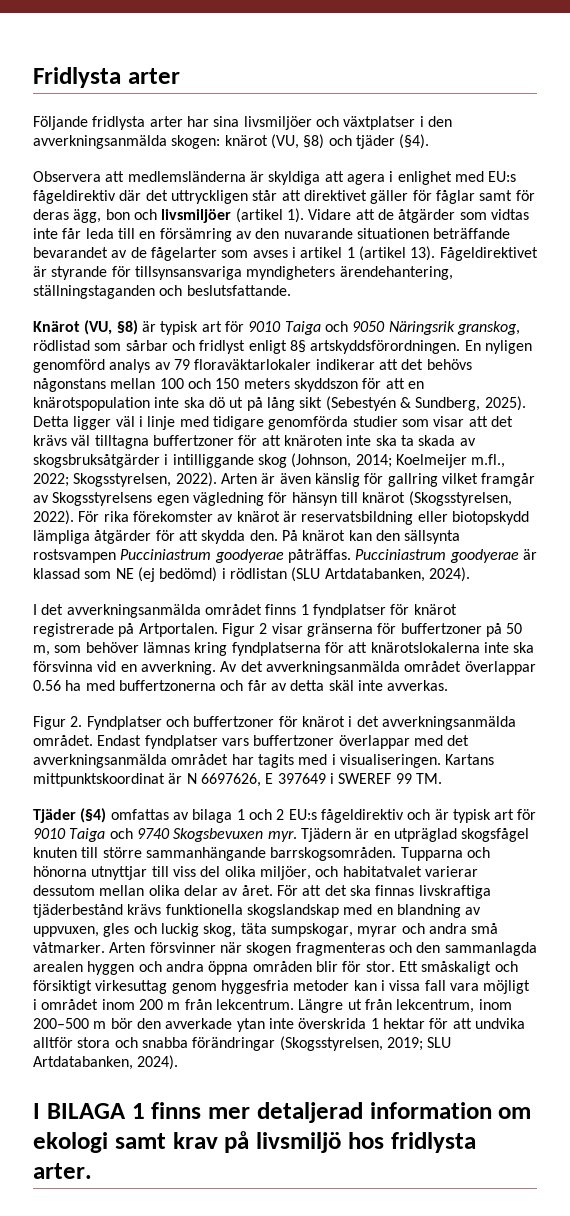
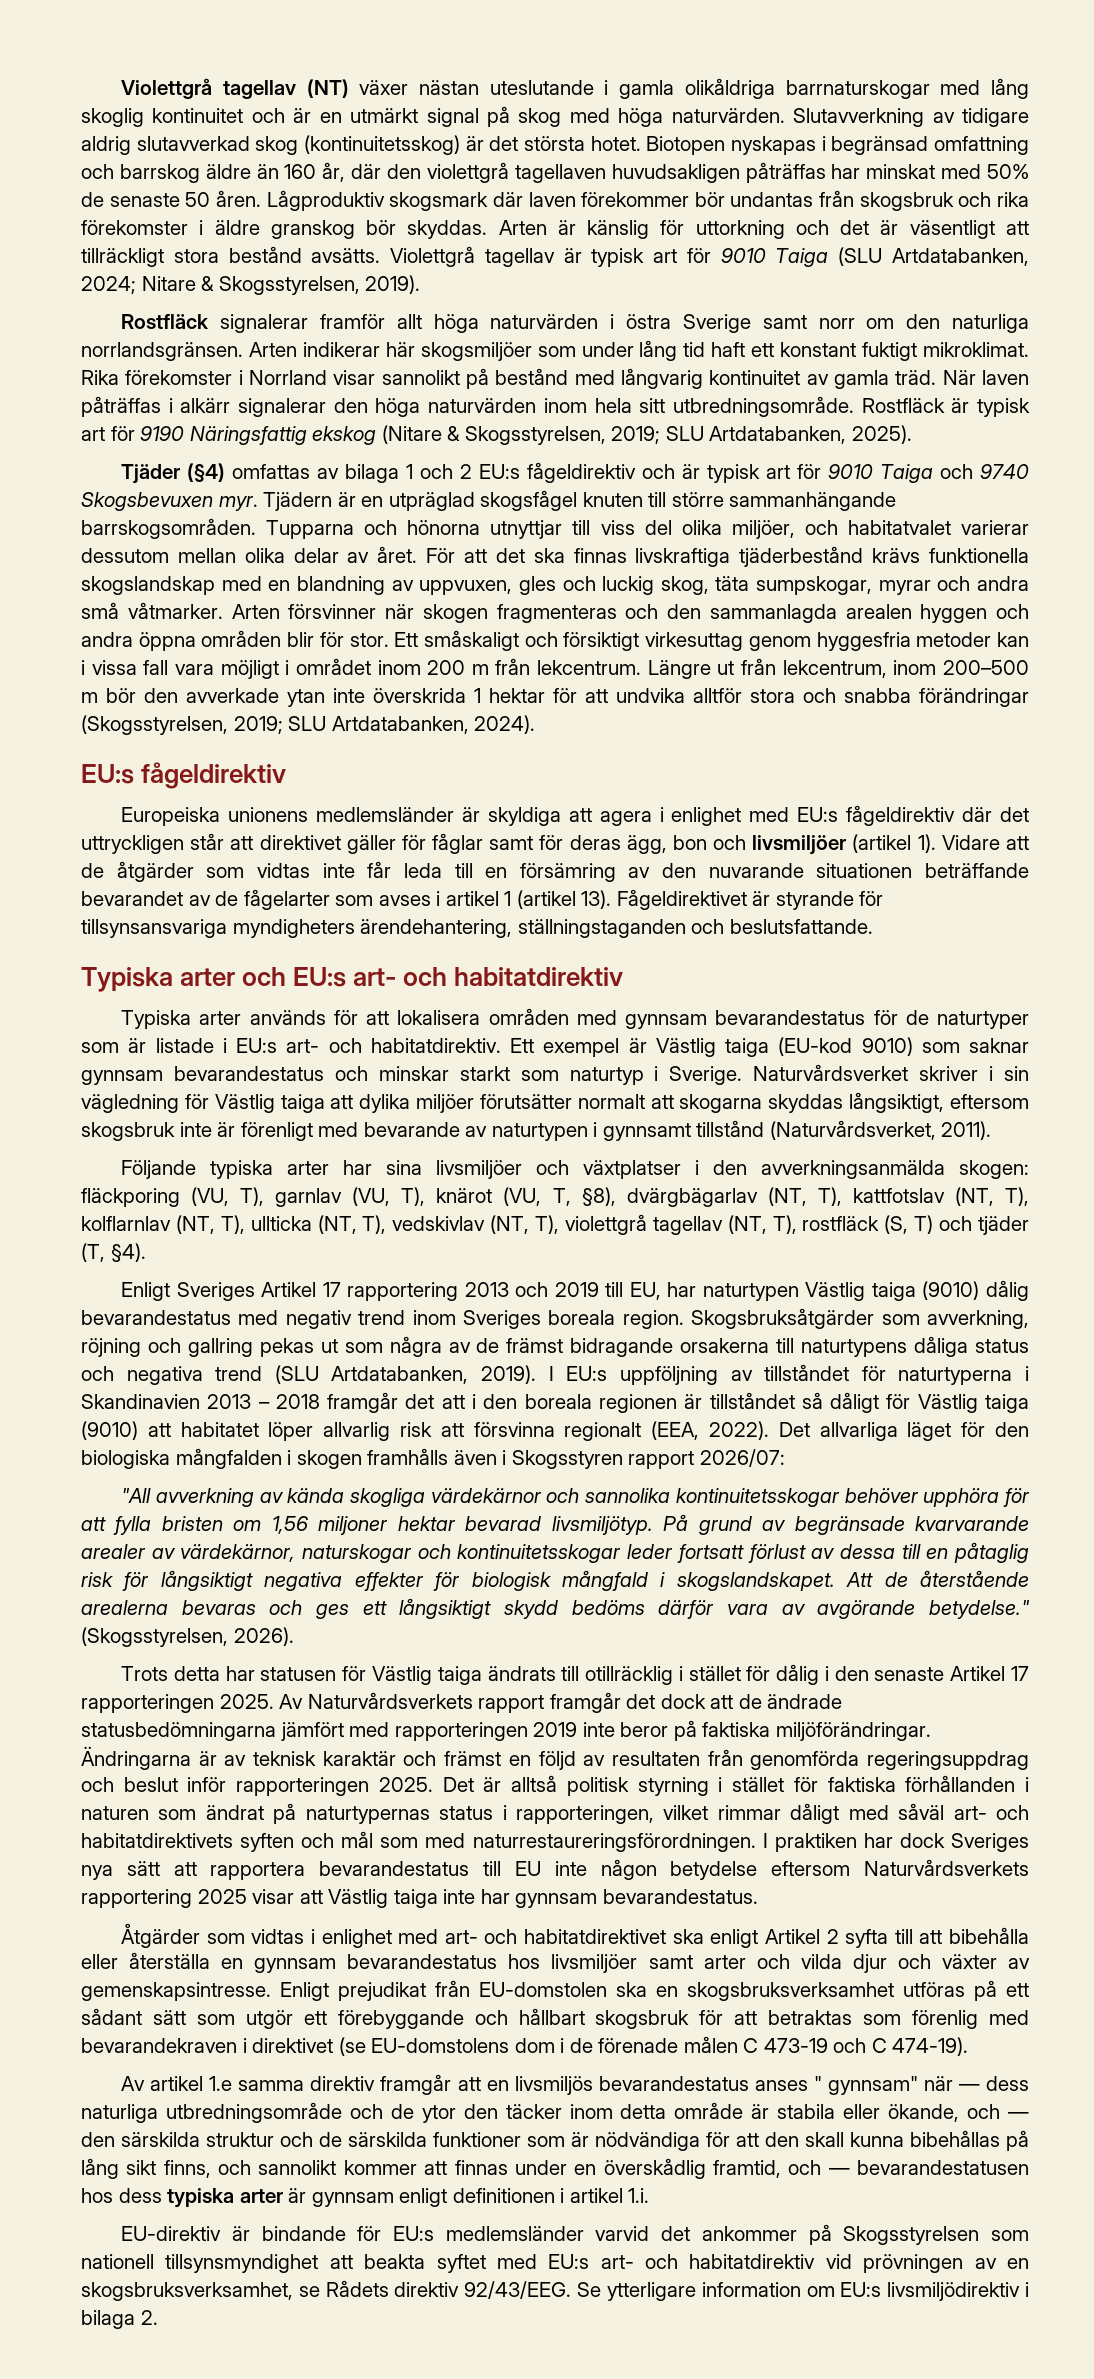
[33,67,180,88] [33,116,452,130] [33,134,430,149] [33,171,517,185] [33,190,535,204] [33,208,529,223] [33,228,511,242] [33,246,538,261] [33,266,453,280] [33,285,291,299] [33,320,520,335] [33,340,532,354] [33,359,472,373] [33,378,424,392] [33,396,526,411] [33,416,513,430] [33,435,476,449] [33,453,506,468] [33,472,536,487] [33,491,512,506] [33,510,529,525] [33,530,461,544] [33,549,537,563] [33,567,470,582] [33,604,457,618] [33,623,523,637] [33,642,535,656] [33,661,536,675] [33,680,449,691] [33,716,516,730] [33,735,470,749] [33,754,495,768] [33,773,442,787] Fridlysta arter // Följande fridlysta arter har sina livsmiljöer och växtplatser i den avverkningsanmälda skogen: knärot (VU, §8) och tjäder (§4). // Observera att medlemsländerna är skyldiga att agera i enlighet med EU:s fågeldirektiv där det uttryckligen står att direktivet gäller för fåglar samt för deras ägg, bon och livsmiljöer (artikel 1). Vidare att de åtgärder som vidtas inte får leda till en försämring av den nuvarande situationen beträffande bevarandet av de fågelarter som avses i artikel 1 (artikel 13). Fågeldirektivet är styrande för tillsynsansvariga myndigheters ärendehantering, ställningstaganden och beslutsfattande. // Knärot (VU, §8) är typisk art för 9010 Taiga och 9050 Näringsrik granskog, rödlistad som sårbar och fridlyst enligt 8§ artskyddsförordningen. En nyligen genomförd analys av 79 floraväktarlokaler indikerar att det behövs någonstans mellan 100 och 150 meters skyddszon för att en knärotspopulation inte ska dö ut på lång sikt (Sebestyén & Sundberg, 2025). Detta ligger väl i linje med tidigare genomförda studier som visar att det krävs väl tilltagna buffertzoner för att knäroten inte ska ta skada av skogsbruksåtgärder i intilliggande skog (Johnson, 2014; Koelmeijer m.fl., 2022; Skogsstyrelsen, 2022). Arten är även känslig för gallring vilket framgår av Skogsstyrelsens egen vägledning för hänsyn till knärot (Skogsstyrelsen, 2022). För rika förekomster av knärot är reservatsbildning eller biotopskydd lämpliga åtgärder för att skydda den. På knärot kan den sällsynta rostsvampen Pucciniastrum goodyerae påträffas. Pucciniastrum goodyerae är klassad som NE (ej bedömd) i rödlistan (SLU Artdatabanken, 2024). // I det avverkningsanmälda området finns 1 fyndplatser för knärot registrerade på Artportalen. Figur 2 visar gränserna för buffertzoner på 50 m, som behöver lämnas kring fyndplatserna för att knärotslokalerna inte ska försvinna vid en avverkning. Av det avverkningsanmälda området överlappar 0.56 ha med buffertzonerna och får av detta skäl inte avverkas. // Figur 2. Fyndplatser och buffertzoner för knärot i det avverkningsanmälda området. Endast fyndplatser vars buffertzoner överlappar med det avverkningsanmälda området har tagits med i visualiseringen. Kartans mittpunktskoordinat är N 6697626, E 397649 i SWEREF 99 TM. -> [121,78,1030,99] [81,106,1029,127] [81,135,1029,155] [81,162,1029,183] [81,190,1029,211] [81,220,1029,239] [81,246,1030,267] [81,275,421,295] [121,314,1029,333] [81,340,1029,361] [81,368,1030,389] [81,396,1031,417] [81,425,912,445] Violettgrå tagellav (NT) växer nästan uteslutande i gamla olikåldriga barrnaturskogar med lång skoglig kontinuitet och är en utmärkt signal på skog med höga naturvärden. Slutavverkning av tidigare aldrig slutavverkad skog (kontinuitetsskog) är det största hotet. Biotopen nyskapas i begränsad omfattning och barrskog äldre än 160 år, där den violettgrå tagellaven huvudsakligen påträffas har minskat med 50% de senaste 50 åren. Lågproduktiv skogsmark där laven förekommer bör undantas från skogsbruk och rika förekomster i äldre granskog bör skyddas. Arten är känslig för uttorkning och det är väsentligt att tillräckligt stora bestånd avsätts. Violettgrå tagellav är typisk art för 9010 Taiga (SLU Artdatabanken, 2024; Nitare & Skogsstyrelsen, 2019). // Rostfläck signalerar framför allt höga naturvärden i östra Sverige samt norr om den naturliga norrlandsgränsen. Arten indikerar här skogsmiljöer som under lång tid haft ett konstant fuktigt mikroklimat. Rika förekomster i Norrland visar sannolikt på bestånd med långvarig kontinuitet av gamla träd. När laven påträffas i alkärr signalerar den höga naturvärden inom hela sitt utbredningsområde. Rostfläck är typisk art för 9190 Näringsfattig ekskog (Nitare & Skogsstyrelsen, 2019; SLU Artdatabanken, 2025).
[33,1102,532,1123] [33,1131,476,1153] [33,1163,92,1179] I BILAGA 1 finns mer detaljerad information om ekologi samt krav på livsmiljö hos fridlysta arter. -> [81,762,287,789] [121,805,1029,826] [81,833,1029,855] [81,861,1029,882] [81,889,884,910] [81,919,873,938] [81,967,624,992] [121,1008,1029,1029] [81,1037,1029,1057] [81,1064,1029,1085] [81,1092,1029,1113] [81,1120,992,1141] [121,1160,1029,1179] [81,1187,1030,1207] [81,1214,1029,1235] [81,1243,146,1262] [121,1280,1029,1301] [81,1308,1029,1329] [81,1336,1029,1357] [81,1364,1030,1385] [81,1392,1029,1413] [81,1421,1029,1441] [81,1448,785,1469] [121,1488,1031,1507] [81,1514,1029,1535] [81,1542,1030,1563] [81,1570,1029,1591] [81,1598,1030,1619] [81,1627,294,1647] [121,1664,1030,1685] [81,1692,843,1713] [81,1720,931,1741] [81,1746,1030,1770] [81,1775,1030,1796] [81,1803,1029,1824] [81,1831,1029,1852] [81,1859,1029,1880] [81,1889,758,1908] [121,1923,1029,1948] [81,1952,1030,1973] [81,1980,1029,2001] [81,2008,1029,2029] [81,2036,969,2056] [121,2074,1029,2095] [81,2102,1029,2123] [81,2130,1029,2151] [81,2158,1029,2179] [81,2188,650,2208] [121,2224,1030,2245] [81,2254,1029,2273] [81,2280,1030,2301] [81,2310,158,2329] EU:s fågeldirektiv // Europeiska unionens medlemsländer är skyldiga att agera i enlighet med EU:s fågeldirektiv där det uttryckligen står att direktivet gäller för fåglar samt för deras ägg, bon och livsmiljöer (artikel 1). Vidare att de åtgärder som vidtas inte får leda till en försämring av den nuvarande situationen beträffande bevarandet av de fågelarter som avses i artikel 1 (artikel 13). Fågeldirektivet är styrande för tillsynsansvariga myndigheters ärendehantering, ställningstaganden och beslutsfattande. // Typiska arter och EU:s art- och habitatdirektiv // Typiska arter används för att lokalisera områden med gynnsam bevarandestatus för de naturtyper som är listade i EU:s art- och habitatdirektiv. Ett exempel är Västlig taiga (EU-kod 9010) som saknar gynnsam bevarandestatus och minskar starkt som naturtyp i Sverige. Naturvårdsverket skriver i sin vägledning för Västlig taiga att dylika miljöer förutsätter normalt att skogarna skyddas långsiktigt, eftersom skogsbruk inte är förenligt med bevarande av naturtypen i gynnsamt tillstånd (Naturvårdsverket, 2011). // Följande typiska arter har sina livsmiljöer och växtplatser i den avverkningsanmälda skogen: fläckporing (VU, T), garnlav (VU, T), knärot (VU, T, §8), dvärgbägarlav (NT, T), kattfotslav (NT, T), kolflarnlav (NT, T), ullticka (NT, T), vedskivlav (NT, T), violettgrå tagellav (NT, T), rostfläck (S, T) och tjäder (T, §4). // Enligt Sveriges Artikel 17 rapportering 2013 och 2019 till EU, har naturtypen Västlig taiga (9010) dålig bevarandestatus med negativ trend inom Sveriges boreala region. Skogsbruksåtgärder som avverkning, röjning och gallring pekas ut som några av de främst bidragande orsakerna till naturtypens dåliga status och negativa trend (SLU Artdatabanken, 2019). I EU:s uppföljning av tillståndet för naturtyperna i Skandinavien 2013 – 2018 framgår det att i den boreala regionen är tillståndet så dåligt för Västlig taiga (9010) att habitatet löper allvarlig risk att försvinna regionalt (EEA, 2022). Det allvarliga läget för den biologiska mångfalden i skogen framhålls även i Skogsstyren rapport 2026/07: // "All avverkning av kända skogliga värdekärnor och sannolika kontinuitetsskogar behöver upphöra för att fylla bristen om 1,56 miljoner hektar bevarad livsmiljötyp. På grund av begränsade kvarvarande arealer av värdekärnor, naturskogar och kontinuitetsskogar leder fortsatt förlust av dessa till en påtaglig risk för långsiktigt negativa effekter för biologisk mångfald i skogslandskapet. Att de återstående arealerna bevaras och ges ett långsiktigt skydd bedöms därför vara av avgörande betydelse." (Skogsstyrelsen, 2026). // Trots detta har statusen för Västlig taiga ändrats till otillräcklig i stället för dålig i den senaste Artikel 17 rapporteringen 2025. Av Naturvårdsverkets rapport framgår det dock att de ändrade statusbedömningarna jämfört med rapporteringen 2019 inte beror på faktiska miljöförändringar. Ändringarna är av teknisk karaktär och främst en följd av resultaten från genomförda regeringsuppdrag och beslut inför rapporteringen 2025. Det är alltså politisk styrning i stället för faktiska förhållanden i naturen som ändrat på naturtypernas status i rapporteringen, vilket rimmar dåligt med såväl art- och habitatdirektivets syften och mål som med naturrestaureringsförordningen. I praktiken har dock Sveriges nya sätt att rapportera bevarandestatus till EU inte någon betydelse eftersom Naturvårdsverkets rapportering 2025 visar att Västlig taiga inte har gynnsam bevarandestatus. // Åtgärder som vidtas i enlighet med art- och habitatdirektivet ska enligt Artikel 2 syfta till att bibehålla eller återställa en gynnsam bevarandestatus hos livsmiljöer samt arter och vilda djur och växter av gemenskapsintresse. Enligt prejudikat från EU-domstolen ska en skogsbruksverksamhet utföras på ett sådant sätt som utgör ett förebyggande och hållbart skogsbruk för att betraktas som förenlig med bevarandekraven i direktivet (se EU-domstolens dom i de förenade målen C 473-19 och C 474-19). // Av artikel 1.e samma direktiv framgår att en livsmiljös bevarandestatus anses " gynnsam" när — dess naturliga utbredningsområde och de ytor den täcker inom detta område är stabila eller ökande, och — den särskilda struktur och de särskilda funktioner som är nödvändiga för att den skall kunna bibehållas på lång sikt finns, och sannolikt kommer att finnas under en överskådlig framtid, och — bevarandestatusen hos dess typiska arter är gynnsam enligt definitionen i artikel 1.i. // EU-direktiv är bindande för EU:s medlemsländer varvid det ankommer på Skogsstyrelsen som nationell tillsynsmyndighet att beakta syftet med EU:s art- och habitatdirektiv vid prövningen av en skogsbruksverksamhet, se Rådets direktiv 92/43/EEG. Se ytterligare information om EU:s livsmiljödirektiv i bilaga 2.

